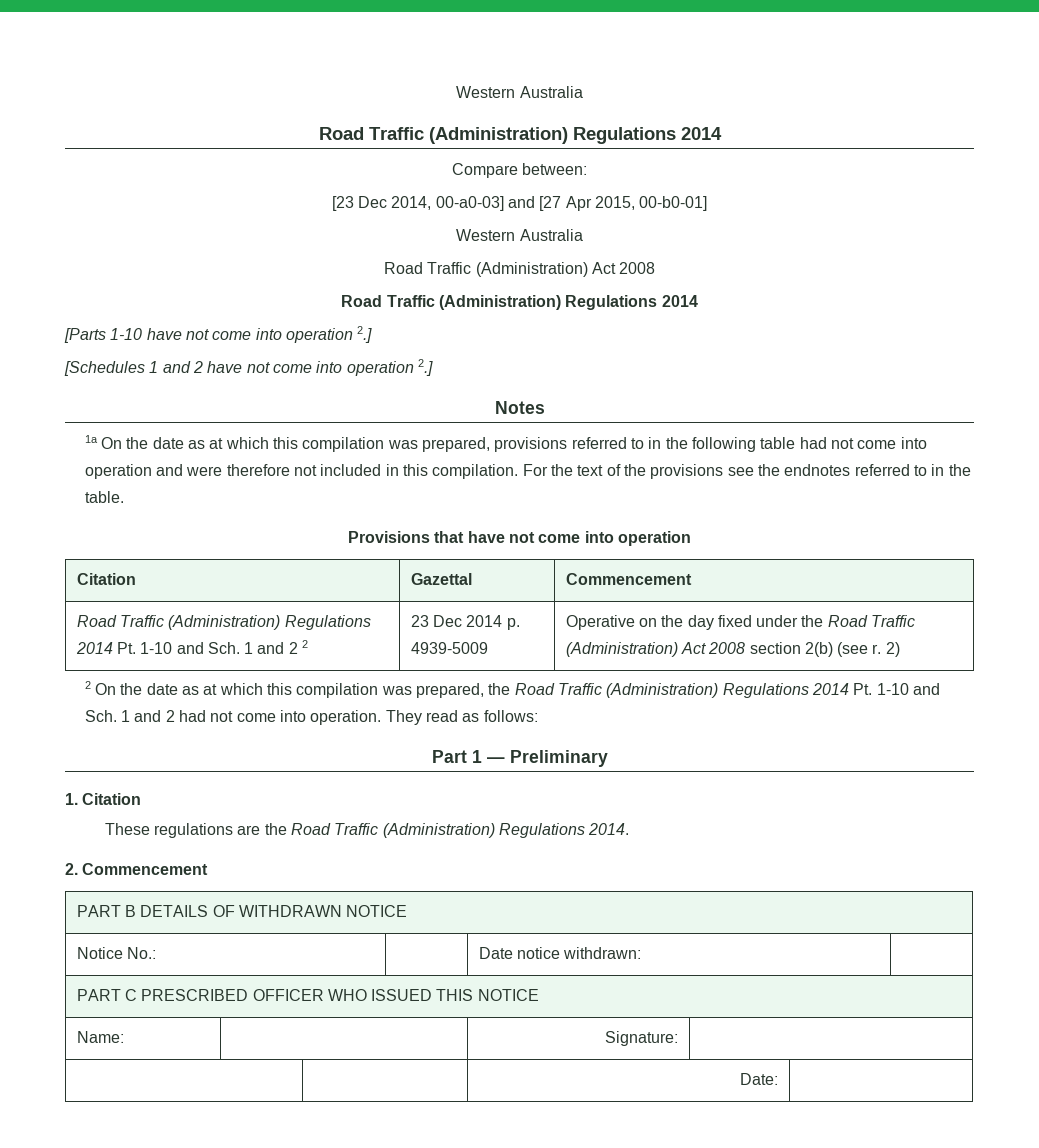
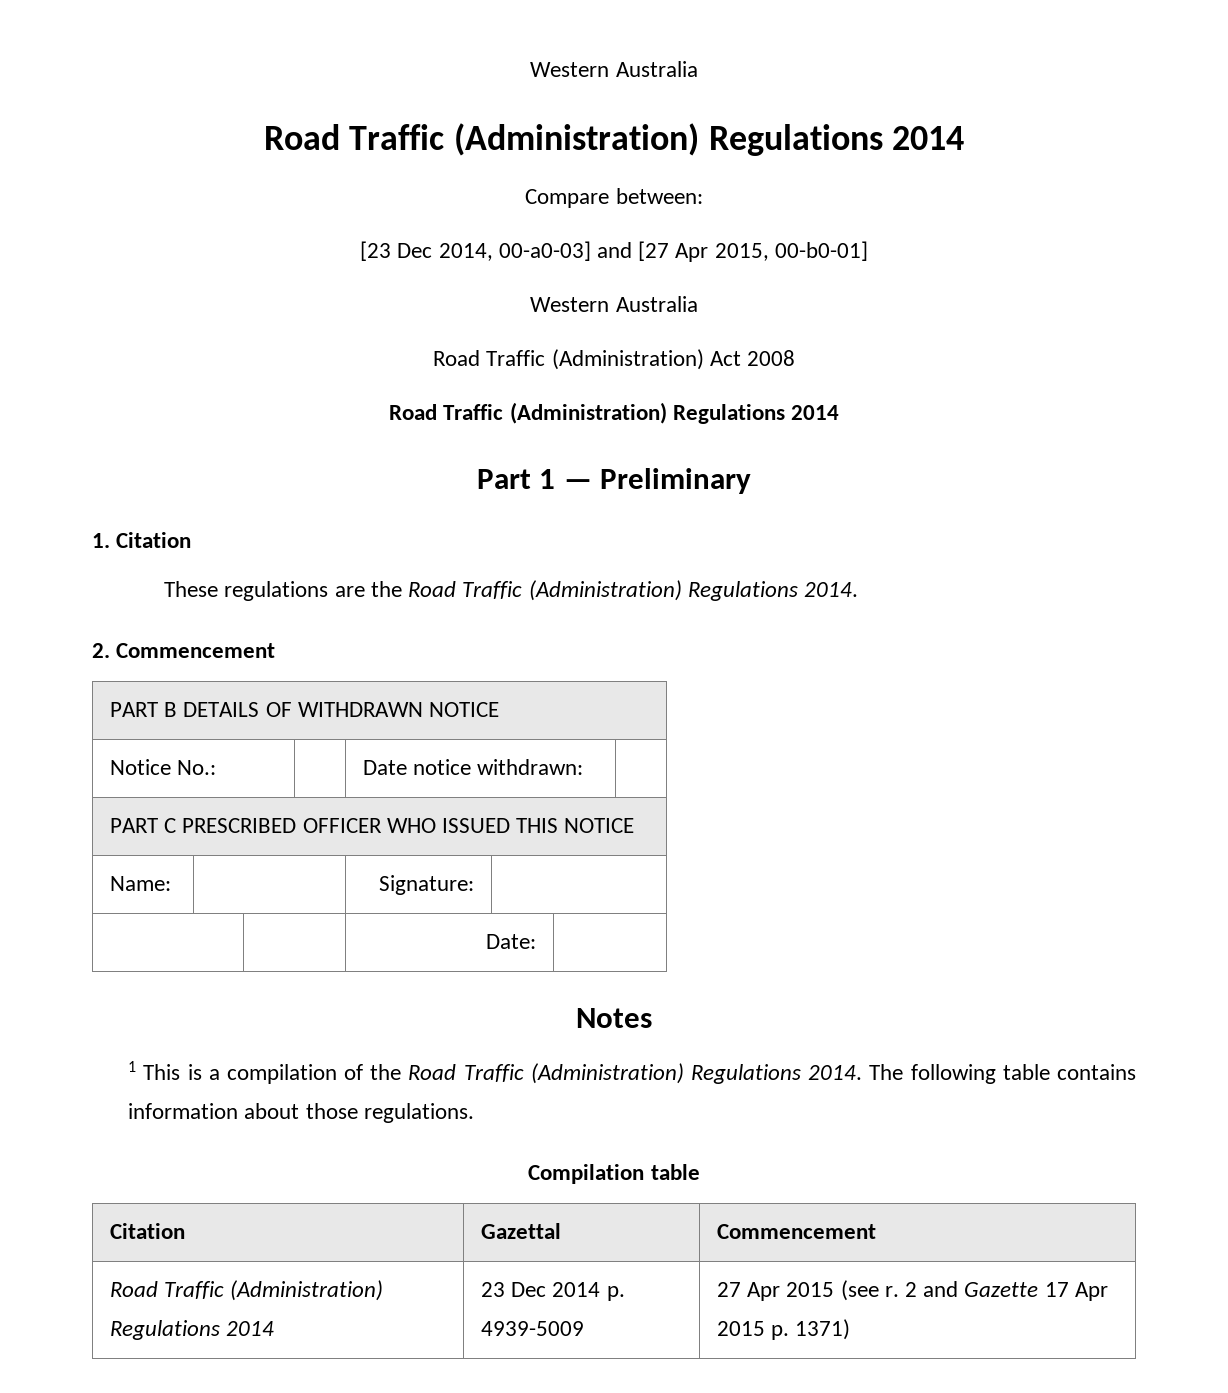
[64,326,373,343] [64,359,433,376] [494,401,545,414] [84,435,927,452] [84,464,971,479] [84,491,124,503] [348,531,691,546] [76,573,136,585] [410,573,472,585] [565,573,692,585] [76,615,371,630] [75,640,309,654] [410,615,520,630] [410,642,488,654] [565,615,916,630] [565,642,900,657] [84,681,940,698] [84,710,538,725] // [Parts 1-10 have not come into operation 2.] // [Schedules 1 and 2 have not come into operation 2.] // Notes // 1a On the date as at which this compilation was prepared, provisions referred to in the following table had not come into operation and were therefore not included in this compilation. For the text of the provisions see the endnotes referred to in the table. // Provisions that have not come into operation // Citation | Gazettal | Commencement // Road Traffic (Administration) Regulations 2014 Pt. 1-10 and Sch. 1 and 2 2 | 23 Dec 2014 p. 4939-5009 | Operative on the day fixed under the Road Traffic (Administration) Act 2008 section 2(b) (see r. 2) // 2 On the date as at which this compilation was prepared, the Road Traffic (Administration) Regulations 2014 Pt. 1-10 and Sch. 1 and 2 had not come into operation. They read as follows: -> (839, 412) none
(779, 1079) none -> [576,1008,652,1028] [128,1061,1136,1084] [128,1103,474,1123] [528,1164,700,1184] [109,1223,185,1239] [480,1223,561,1239] [716,1224,876,1239] [109,1280,384,1301] [109,1320,275,1340] [480,1282,625,1301] [480,1321,584,1336] [716,1280,1108,1301] [716,1319,851,1340] // Notes // 1 This is a compilation of the Road Traffic (Administration) Regulations 2014. The following table contains information about those regulations. // Compilation table // Citation | Gazettal | Commencement // Road Traffic (Administration) Regulations 2014 | 23 Dec 2014 p. 4939-5009 | 27 Apr 2015 (see r. 2 and Gazette 17 Apr 2015 p. 1371)

